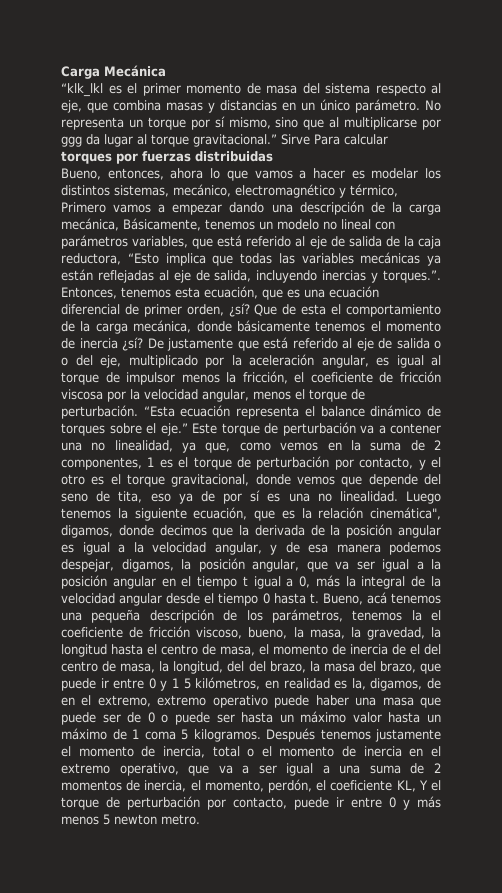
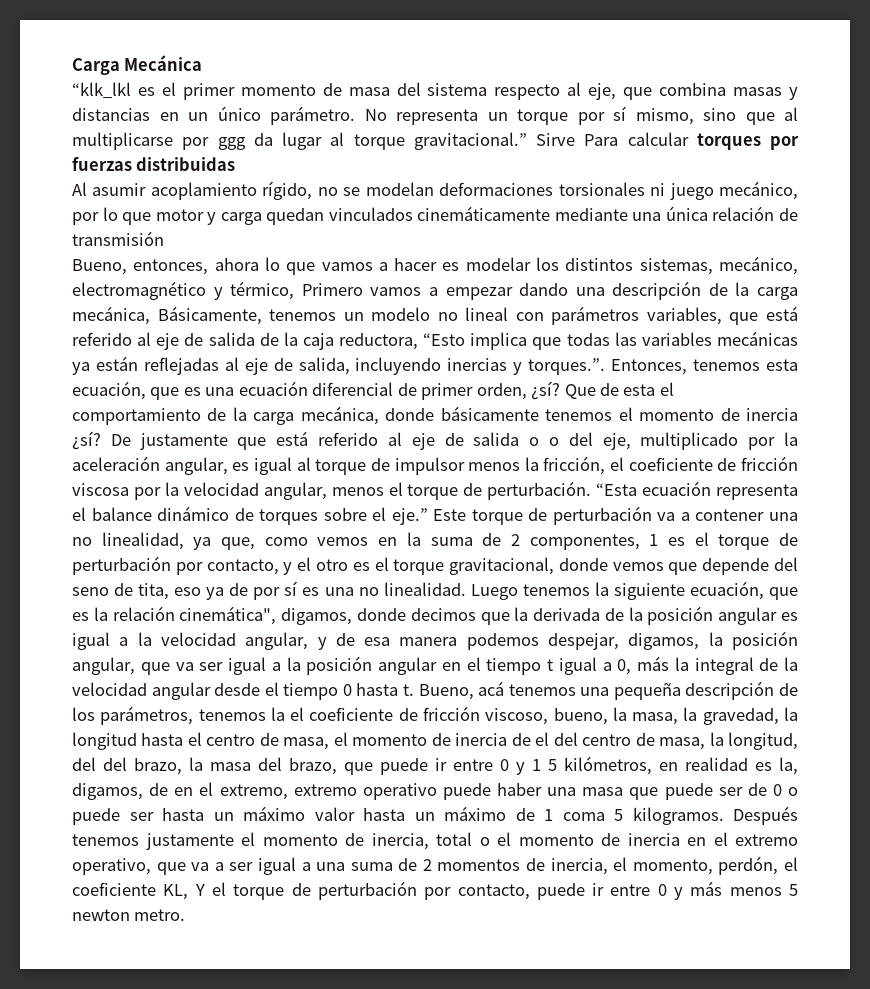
(273, 156) none -> [72,181,799,200] [72,206,799,225] [72,231,164,246] // Al asumir acoplamiento rígido, no se modelan deformaciones torsionales ni juego mecánico, por lo que motor y carga quedan vinculados cinemáticamente mediante una única relación de transmisión

